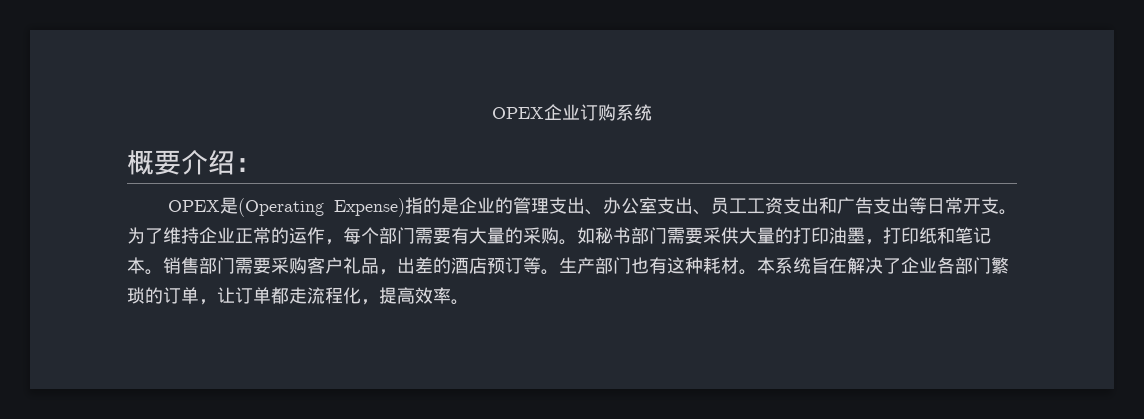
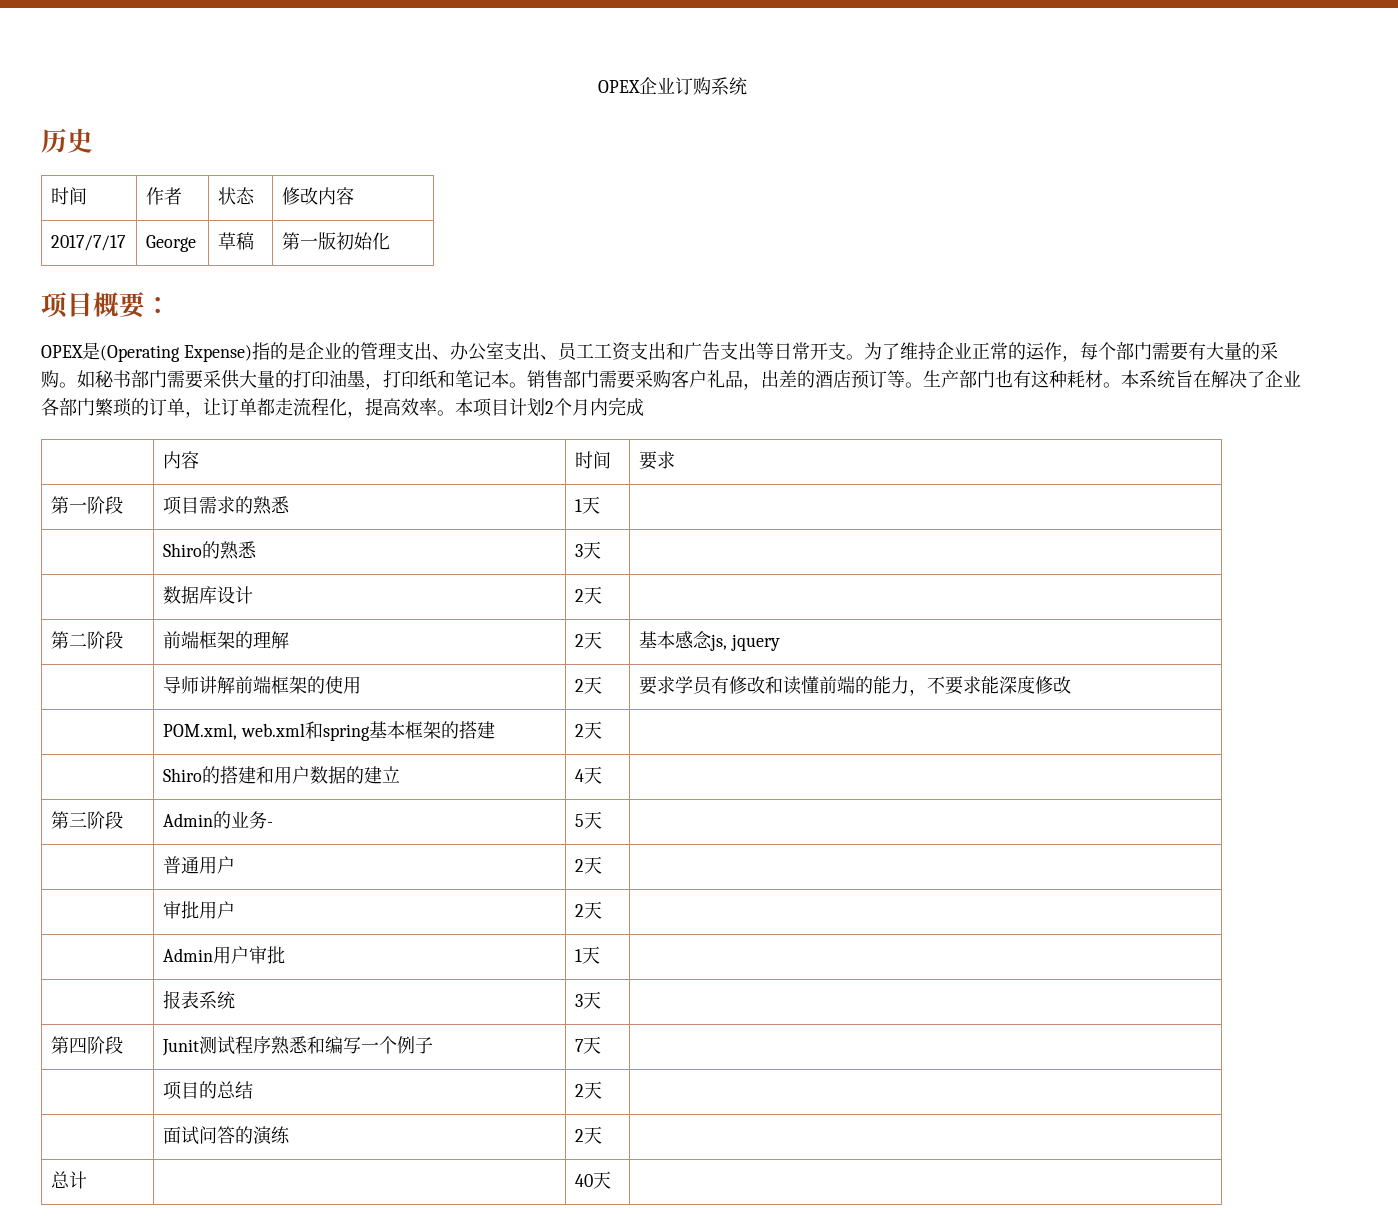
[127,150,235,175] 概要介绍 -> [41,128,93,153] [51,187,88,205] [146,187,183,205] [218,187,256,205] [282,187,355,205] [51,235,127,251] [146,235,197,252] [218,232,255,250] [282,232,391,250] [41,292,146,318] 历史 // 时间 | 作者 | 状态 | 修改内容 // 2017/7/17 | George | 草稿 | 第一版初始化 // 项目概要
(469, 302) none -> [455,397,644,417] [163,451,200,469] [575,451,612,469] [639,451,676,470] [51,496,124,514] [163,496,291,515] [575,496,601,514] [163,541,258,560] [575,541,602,559] [163,586,254,604] [575,586,603,604] [51,631,124,649] [163,631,290,649] [575,631,603,649] [639,631,781,651] [163,676,362,694] [575,676,603,694] [639,676,1072,696] [163,721,496,741] [575,721,603,739] [163,766,401,784] [575,766,603,784] [51,811,124,829] [163,811,274,829] [575,811,603,829] [163,856,236,874] [575,856,603,874] [163,901,236,919] [575,901,603,919] [163,946,286,964] [575,946,601,964] [163,990,236,1009] [575,991,602,1009] [51,1036,124,1054] [162,1036,434,1056] [575,1036,602,1054] [163,1081,254,1100] [575,1081,603,1099] [163,1126,291,1145] [575,1126,603,1144] [51,1171,88,1189] [575,1171,612,1189] 本项目计划2个月内完成 // | 内容 | 时间 | 要求 // 第一阶段 | 项目需求的熟悉 | 1天 | // | Shiro的熟悉 | 3天 | // | 数据库设计 | 2天 | // 第二阶段 | 前端框架的理解 | 2天 | 基本感念js, jquery // | 导师讲解前端框架的使用 | 2天 | 要求学员有修改和读懂前端的能力，不要求能深度修改 // | POM.xml, web.xml和spring基本框架的搭建 | 2天 | // | Shiro的搭建和用户数据的建立 | 4天 | // 第三阶段 | Admin的业务- | 5天 | // | 普通用户 | 2天 | // | 审批用户 | 2天 | // | Admin用户审批 | 1天 | // | 报表系统 | 3天 | // 第四阶段 | Junit测试程序熟悉和编写一个例子 | 7天 | // | 项目的总结 | 2天 | // | 面试问答的演练 | 2天 | // 总计 | | 40天 |

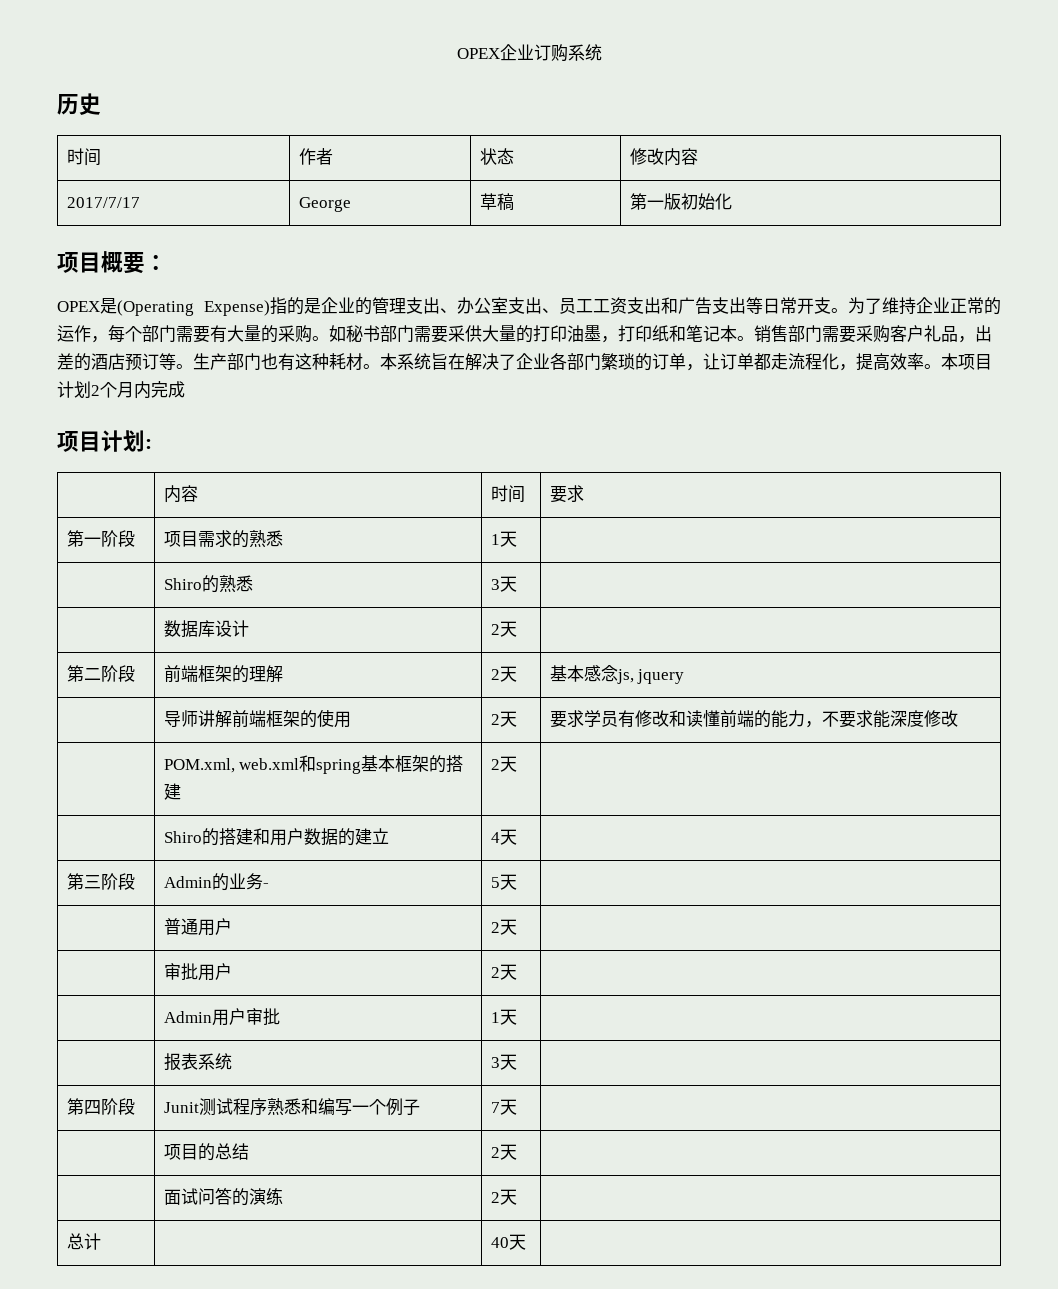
(644, 407) none -> [57,430,152,452] // 项目计划:

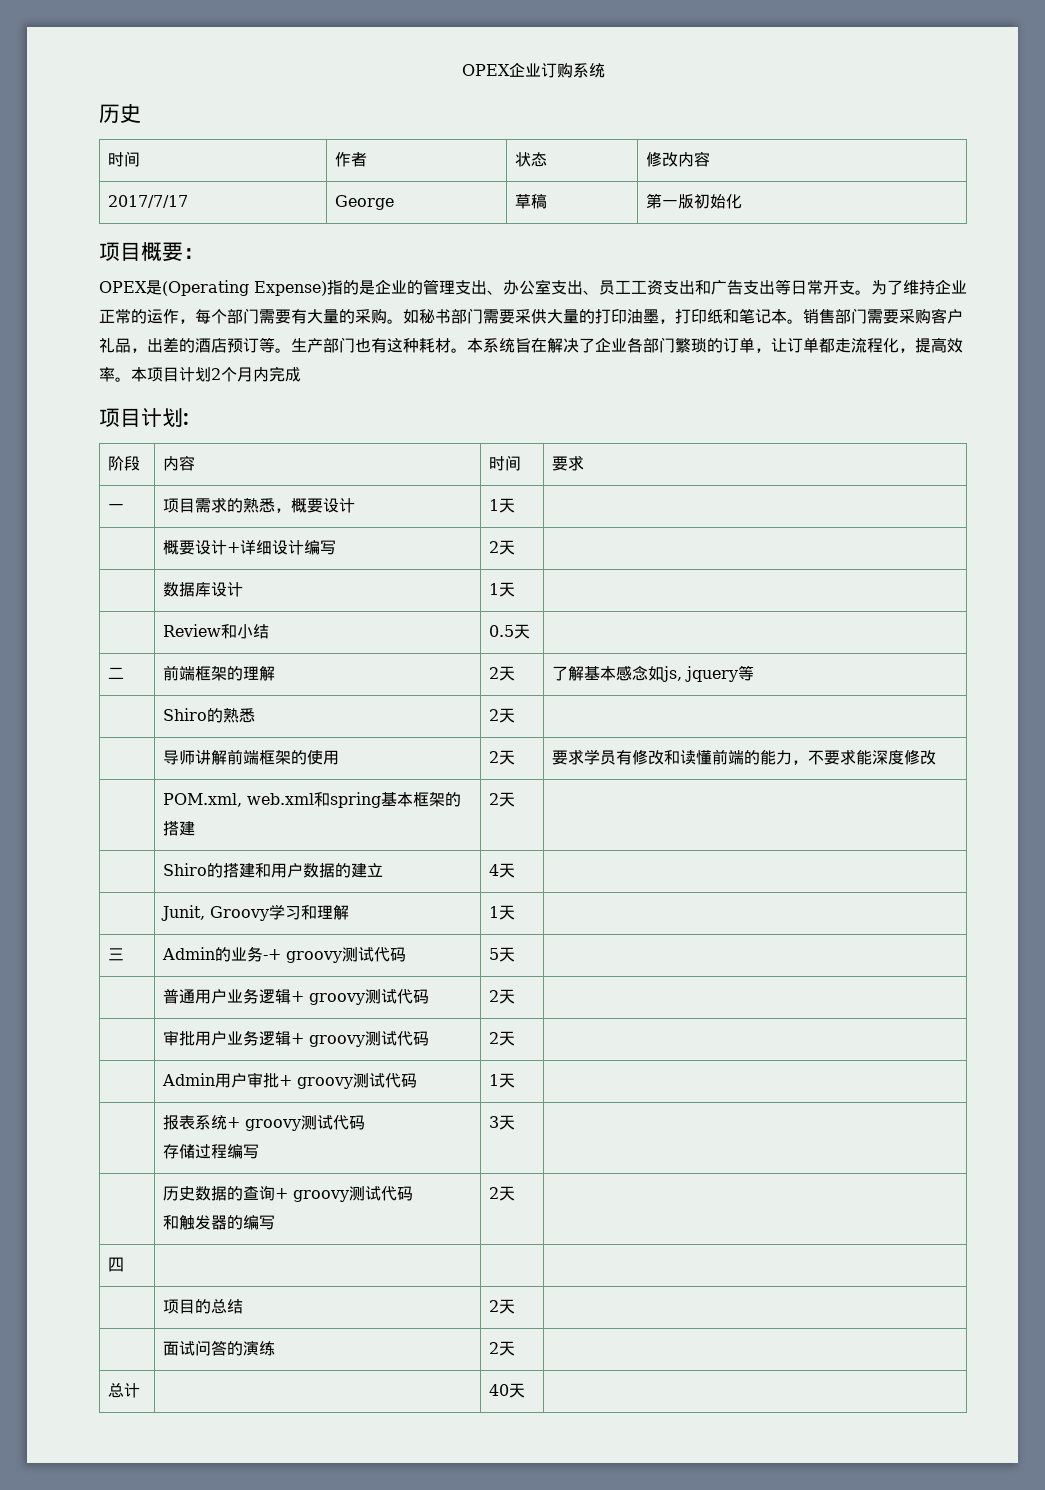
(152, 444) none -> [108,456,141,471] 阶段
[66,530,135,547] 第一阶段 -> [108,504,125,511] 一
[490,531,517,547] [163,575,253,593] [490,579,500,590] | 1天 | // | Shiro的熟悉 | 3 -> [275,498,356,513] [489,498,516,513] [163,540,337,555] [489,541,500,553] ，概要设计 | 1天 | // | 概要设计+详细设计编写 | 2
[490,621,517,637] [66,665,84,682] 2天 | // 第 -> [489,582,516,597] [163,624,270,639] [489,624,531,639] 1天 | // | Review和小结 | 0.5天 | //
[100,665,135,682] 阶段 -> (125, 673) none
(517, 674) none -> [552,666,585,681] 了解
(618, 673) none -> [648,666,665,681] 如
(685, 676) none -> [738,665,755,681] [163,707,256,723] [489,708,516,723] 等 // | Shiro的熟悉 | 2天 |
[66,873,84,890] 第 -> [161,904,350,921] [489,905,516,920] | Junit, Groovy学习和理解 | 1天 | //
[100,873,135,890] 阶段 -> (125, 954) none
[262,883,269,888] - -> [263,947,407,963] -+ groovy测试代码
[490,919,517,935] [163,963,232,981] | 2天 | // | 审批用户 -> [227,988,430,1005] [489,989,516,1004] [163,1030,430,1047] 业务逻辑+ groovy测试代码 | 2天 | // | 审批用户业务逻辑+ groovy测试代码
(280, 1017) none -> [279,1073,418,1089] + groovy测试代码
[490,1054,517,1070] [66,1098,135,1115] [163,1098,420,1116] [490,1099,517,1115] | 3天 | // 第四阶段 | Junit测试程序熟悉和编写一个例子 | 7天 | -> [227,1115,366,1131] [163,1144,260,1159] [489,1115,516,1130] [163,1185,414,1202] [163,1215,276,1230] [489,1186,516,1201] [108,1257,125,1272] + groovy测试代码 // 存储过程编写 | 3天 | // | 历史数据的查询+ groovy测试代码 // 和触发器的编写 | 2天 | // 四 | | |

